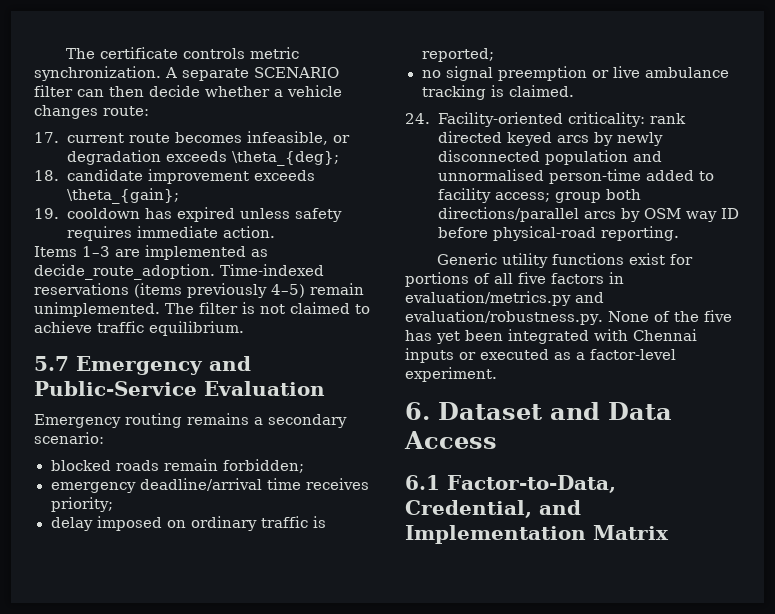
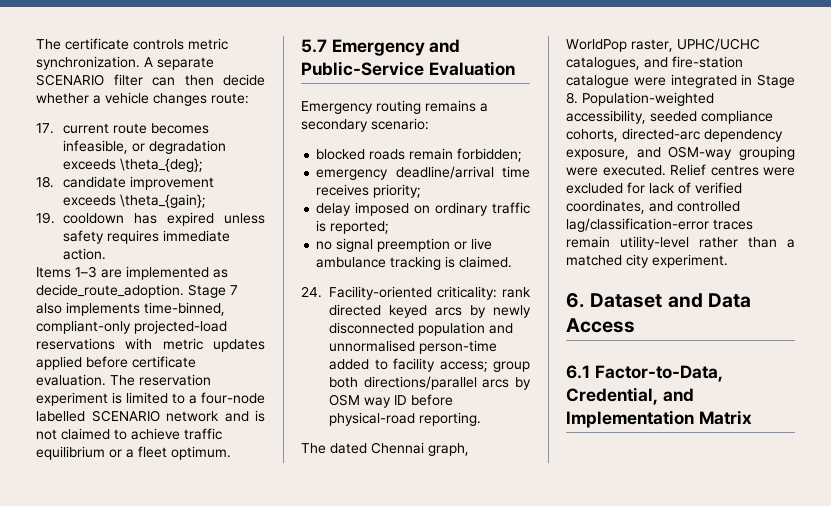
[220,264,324,276] [34,283,364,298] [34,302,238,317] Time-indexed reservations (items previously 4–5) remain unimplemented. The filter -> [188,284,238,298] [36,302,225,316] [36,320,227,334] [36,338,265,352] [36,356,196,370] [36,374,211,386] [36,392,265,406] [36,410,249,422] Stage 7 also implements time-binned, compliant-only projected-load reservations with metric updates applied before certificate evaluation. The reservation experiment is limited to a four-node labelled SCENARIO network and
[149,321,244,336] equilibrium. -> [36,446,231,460] equilibrium or a fleet optimum.
[437,253,694,268] [405,272,624,287] [405,291,604,306] [405,310,732,325] [405,329,697,344] [405,348,676,363] Generic utility functions exist for portions of all five factors in evaluation/metrics.py and evaluation/robustness.py. None of the five has yet been integrated with Chennai inputs or executed as a factor-level -> [301,442,469,456] [566,38,760,52] [566,56,743,70] [566,74,795,88] [566,92,714,106] [566,110,773,124] [566,128,783,142] [566,146,795,160] [566,164,795,176] [566,182,742,194] [566,200,740,214] [566,218,753,232] [566,236,795,250] [566,254,649,268] The dated Chennai graph, WorldPop raster, UPHC/UCHC catalogues, and fire-station catalogue were integrated in Stage 8. Population-weighted accessibility, seeded compliance cohorts, directed-arc dependency exposure, and OSM-way grouping were executed. Relief centres were excluded for lack of verified coordinates, and controlled lag/classification-error traces remain utility-level rather than a matched city

